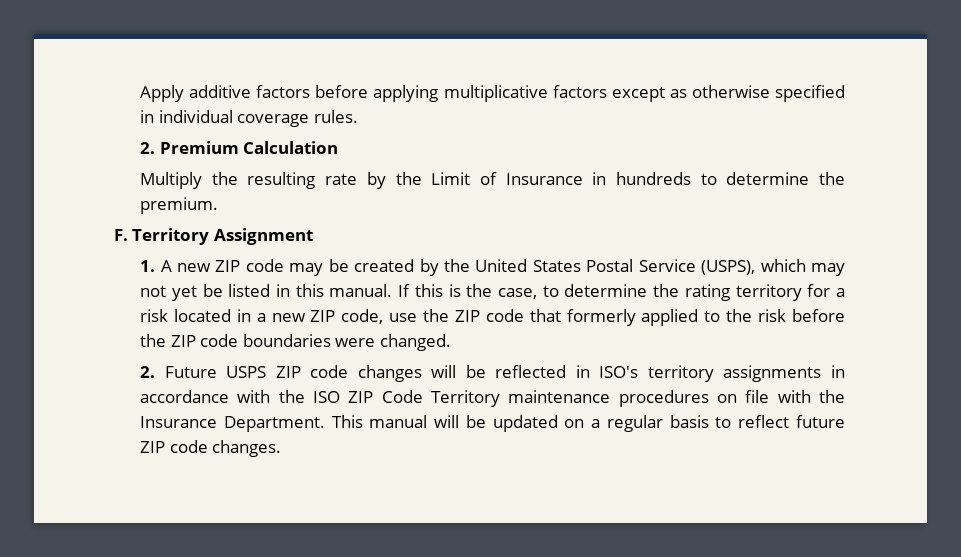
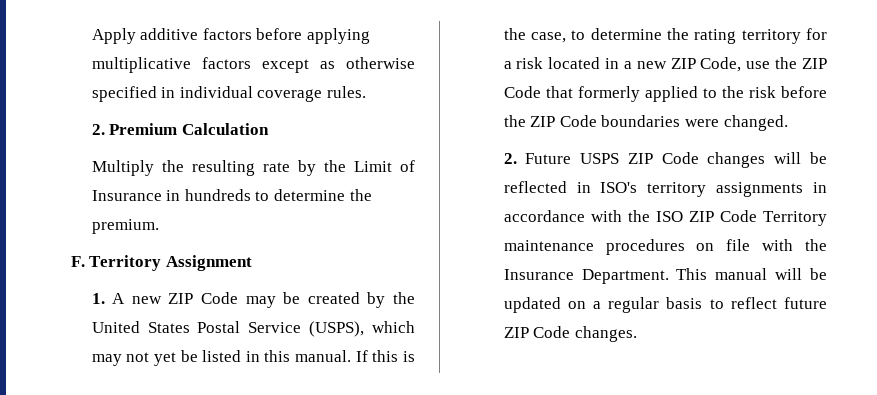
[245,259,284,272] code -> [201,292,239,304] Code
[341,309,384,324] code, -> [700,57,742,72] Code,
[485,309,524,322] code -> [503,86,541,98] Code
[200,334,239,347] code -> [559,115,597,127] Code
[310,365,349,378] code -> [661,152,699,164] Code
[169,440,208,453] code -> [533,326,571,338] Code

